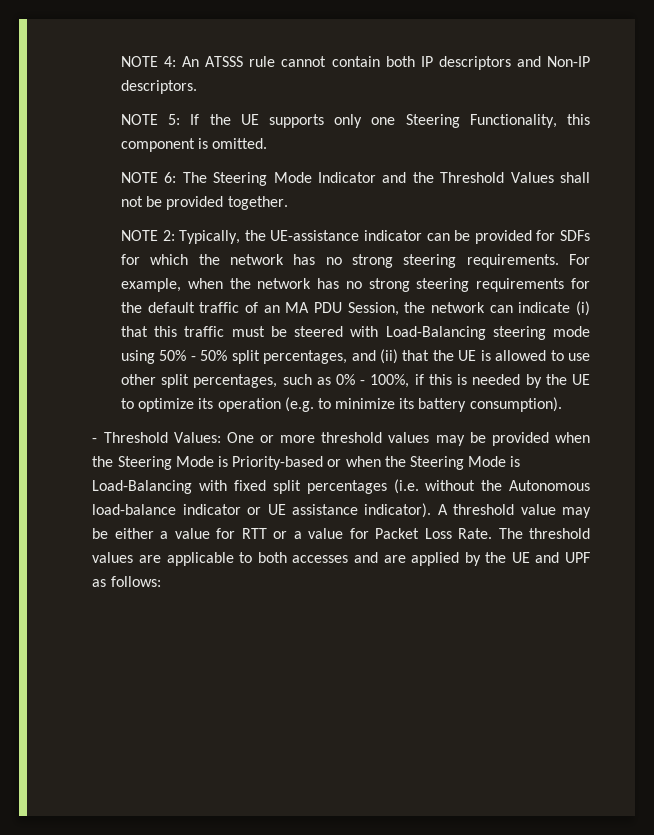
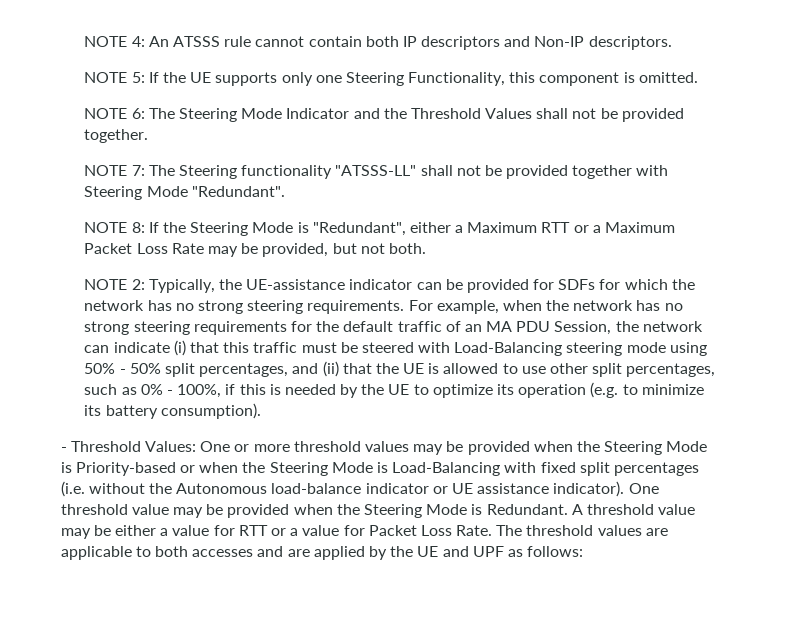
(288, 203) none -> [84,165,669,179] [84,186,285,200] [84,222,676,236] [84,243,426,257] // NOTE 7: The Steering functionality "ATSSS-LL" shall not be provided together with Steering Mode "Redundant". // NOTE 8: If the Steering Mode is "Redundant", either a Maximum RTT or a Maximum Packet Loss Rate may be provided, but not both.
(432, 510) none -> [628,483,659,494] [60,504,568,518] One threshold value may be provided when the Steering Mode is Redundant.

